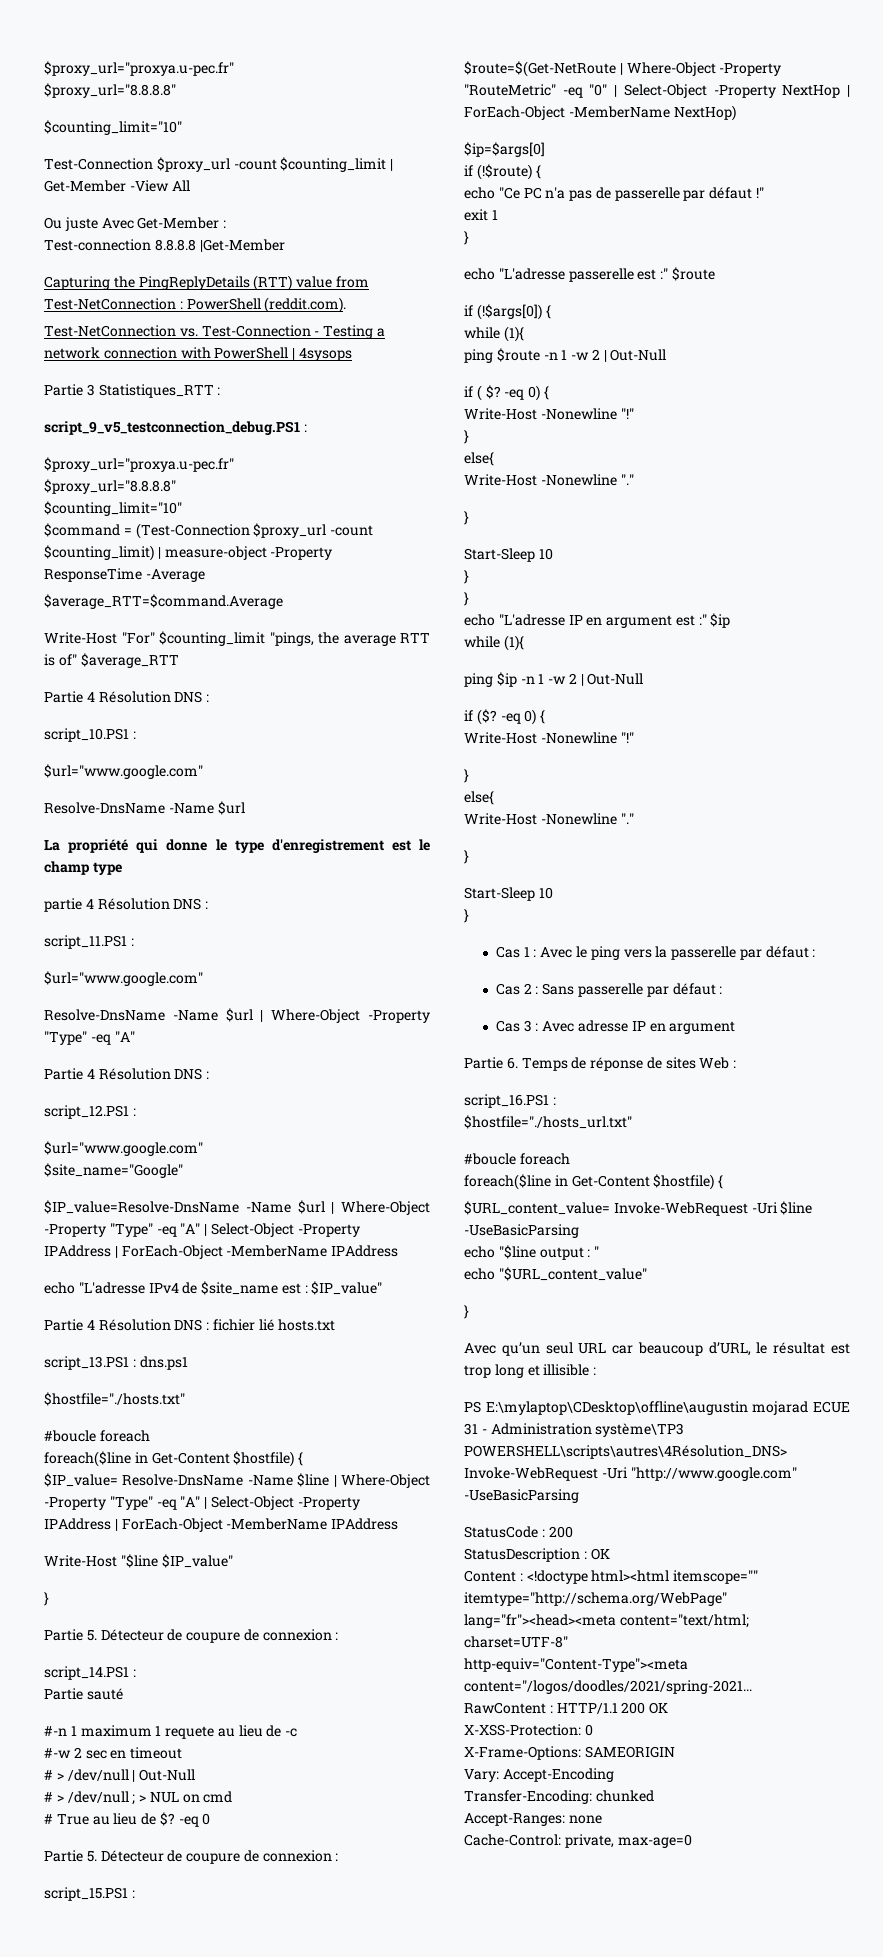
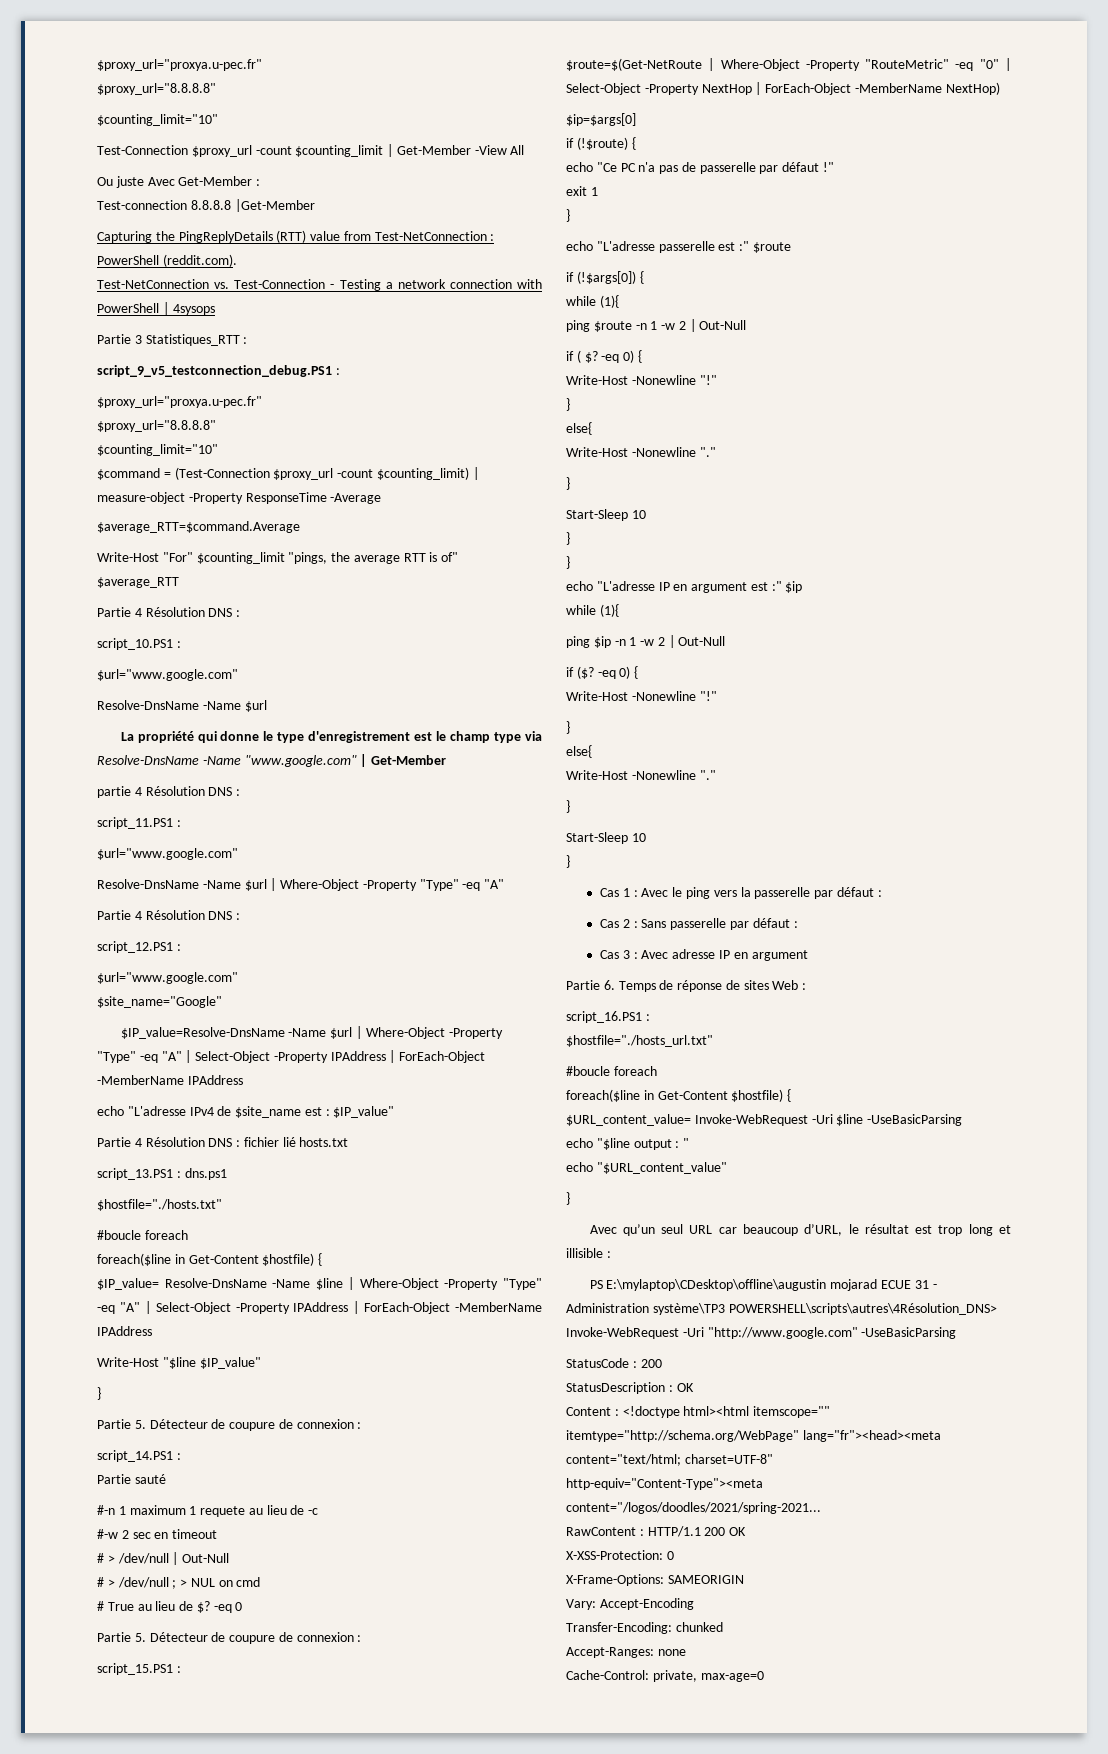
(122, 868) none -> [525,731,542,741] [97,754,447,767] via Resolve-DnsName -Name "www.google.com" | Get-Member

